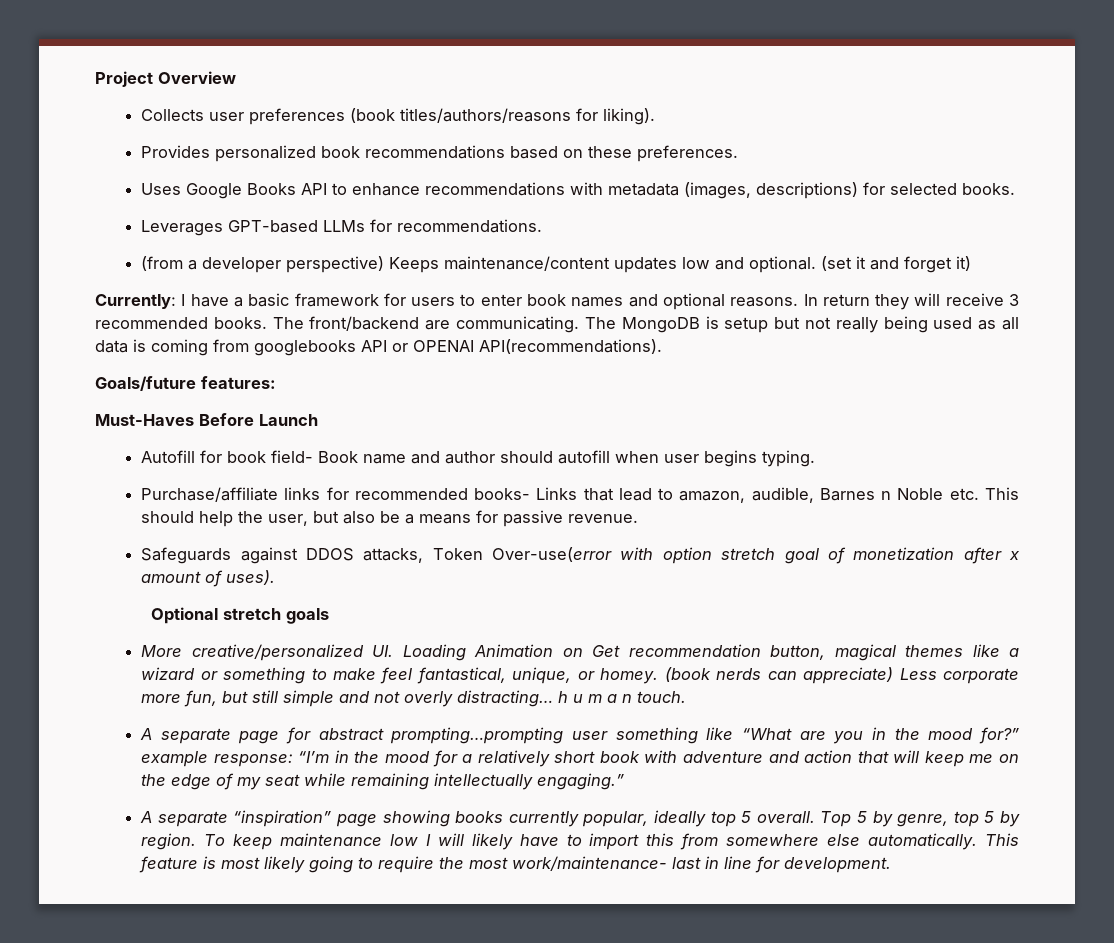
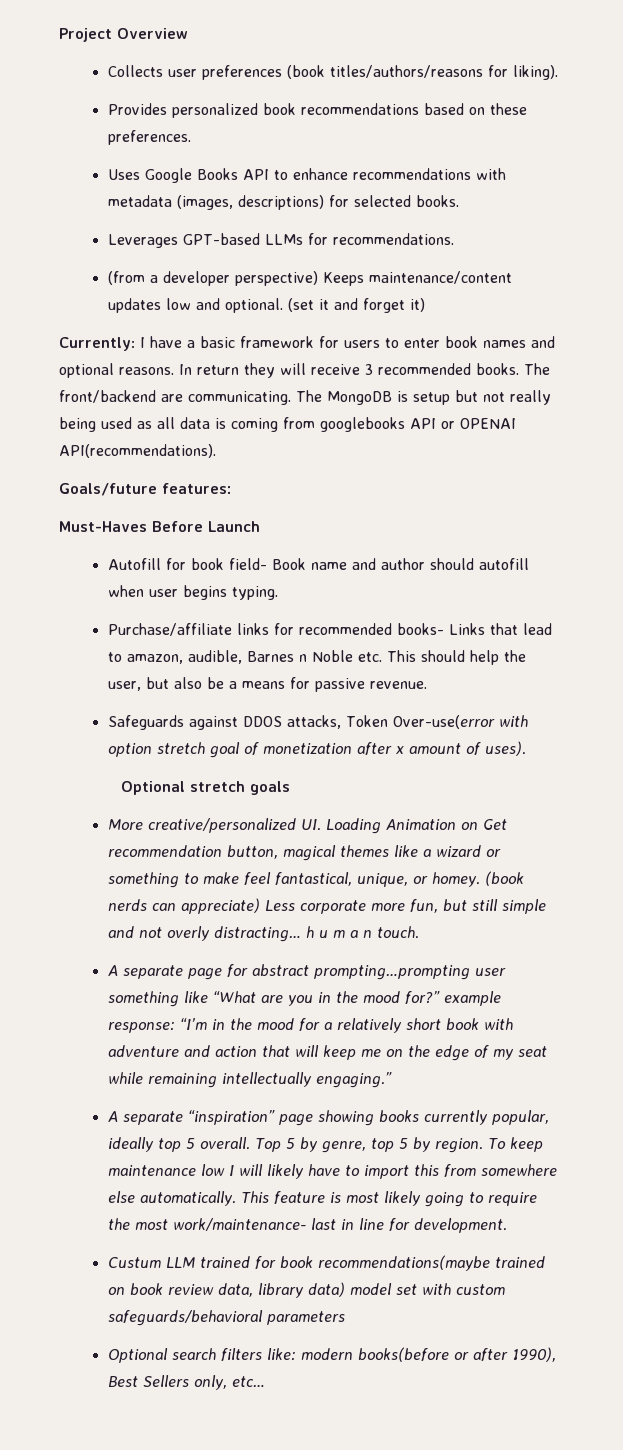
(892, 865) none -> [107,1255,545,1271] [107,1282,505,1298] [107,1310,345,1326] [107,1347,556,1363] [107,1375,265,1390] // Custum LLM trained for book recommendations(maybe trained on book review data, library data) model set with custom safeguards/behavioral parameters // Optional search filters like: modern books(before or after 1990), Best Sellers only, etc…

